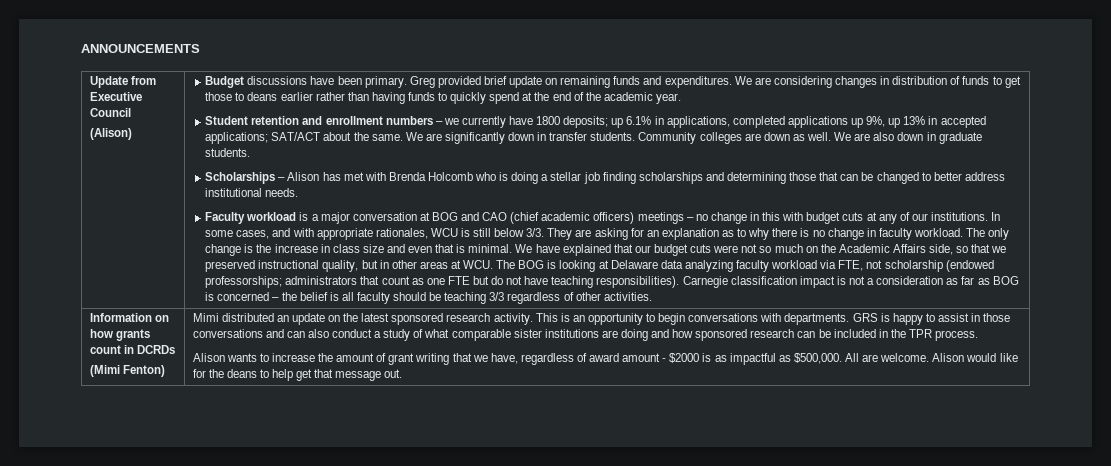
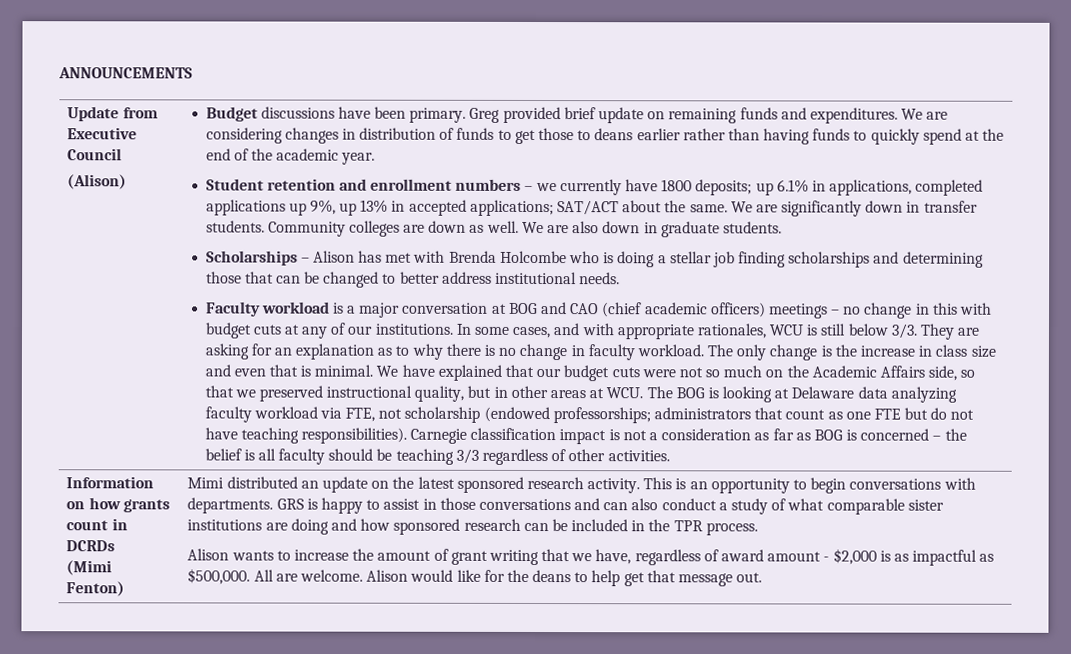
[427,172,473,181] Holcomb -> [499,250,567,264] Holcombe
[669,353,700,363] $2000 -> [832,548,877,565] $2,000

